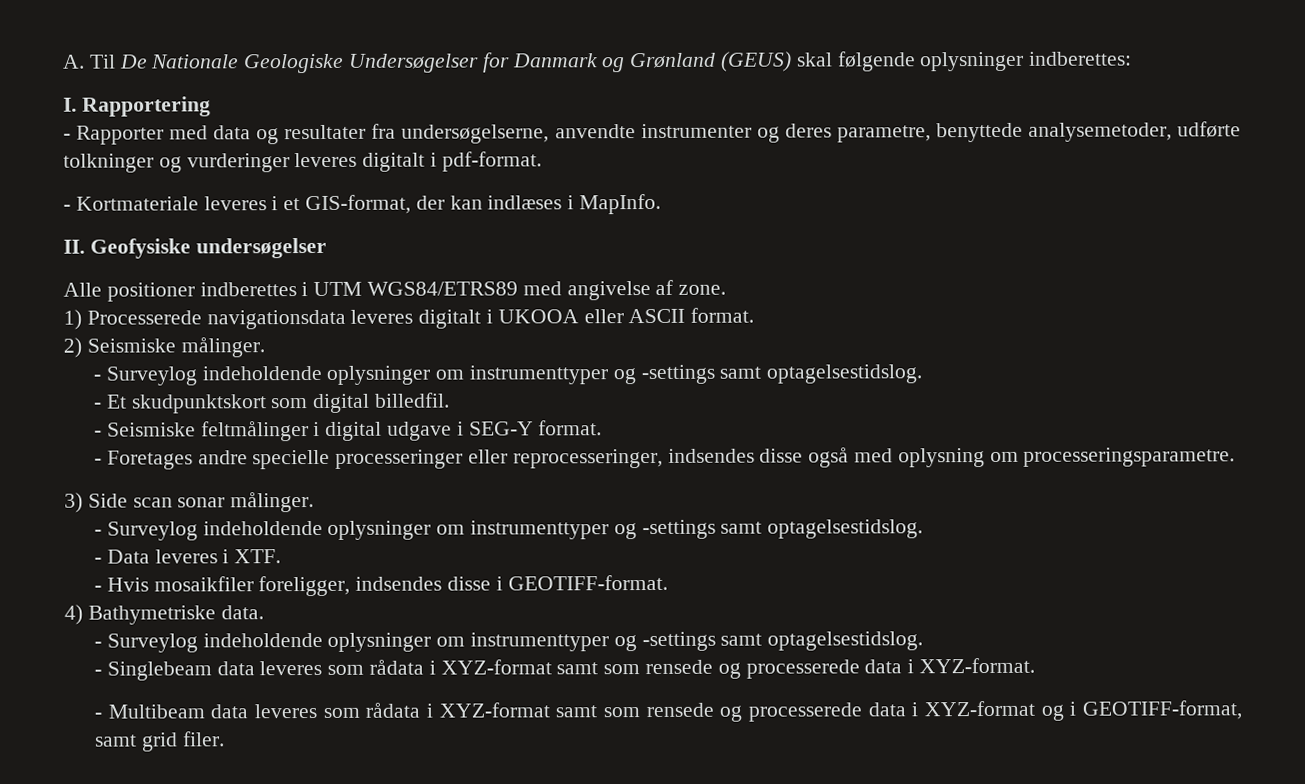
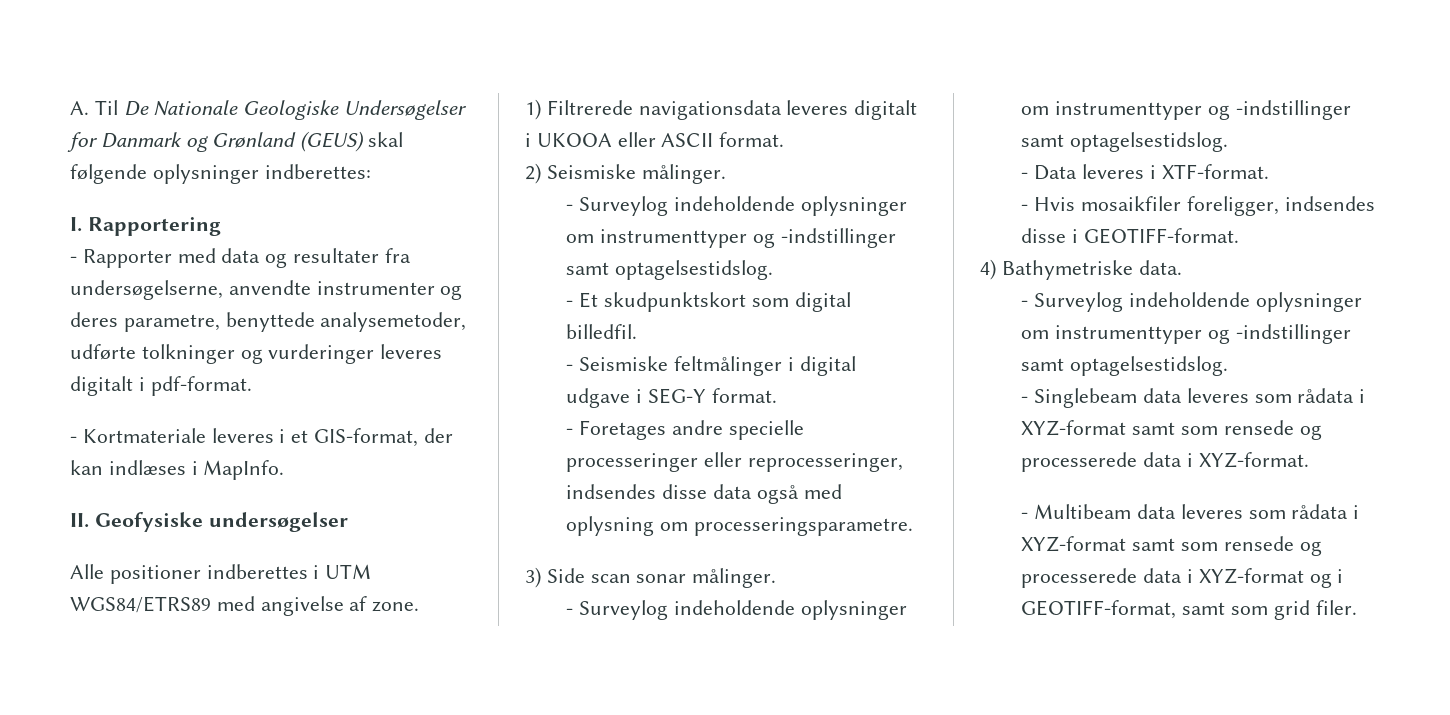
[86,310,202,325] Processerede -> [546,100,633,115] Filtrerede
[640,364,715,385] -settings -> [780,228,896,248] -indstillinger
(804, 455) none -> [713,484,753,499] data
[641,519,716,540] -settings -> [1235,100,1351,120] -indstillinger
[234,549,282,564] XTF. -> [1161,164,1269,179] XTF-format.
[641,631,716,652] -settings -> [1235,324,1351,344] -indstillinger
(137, 740) none -> [1231,606,1269,615] som

